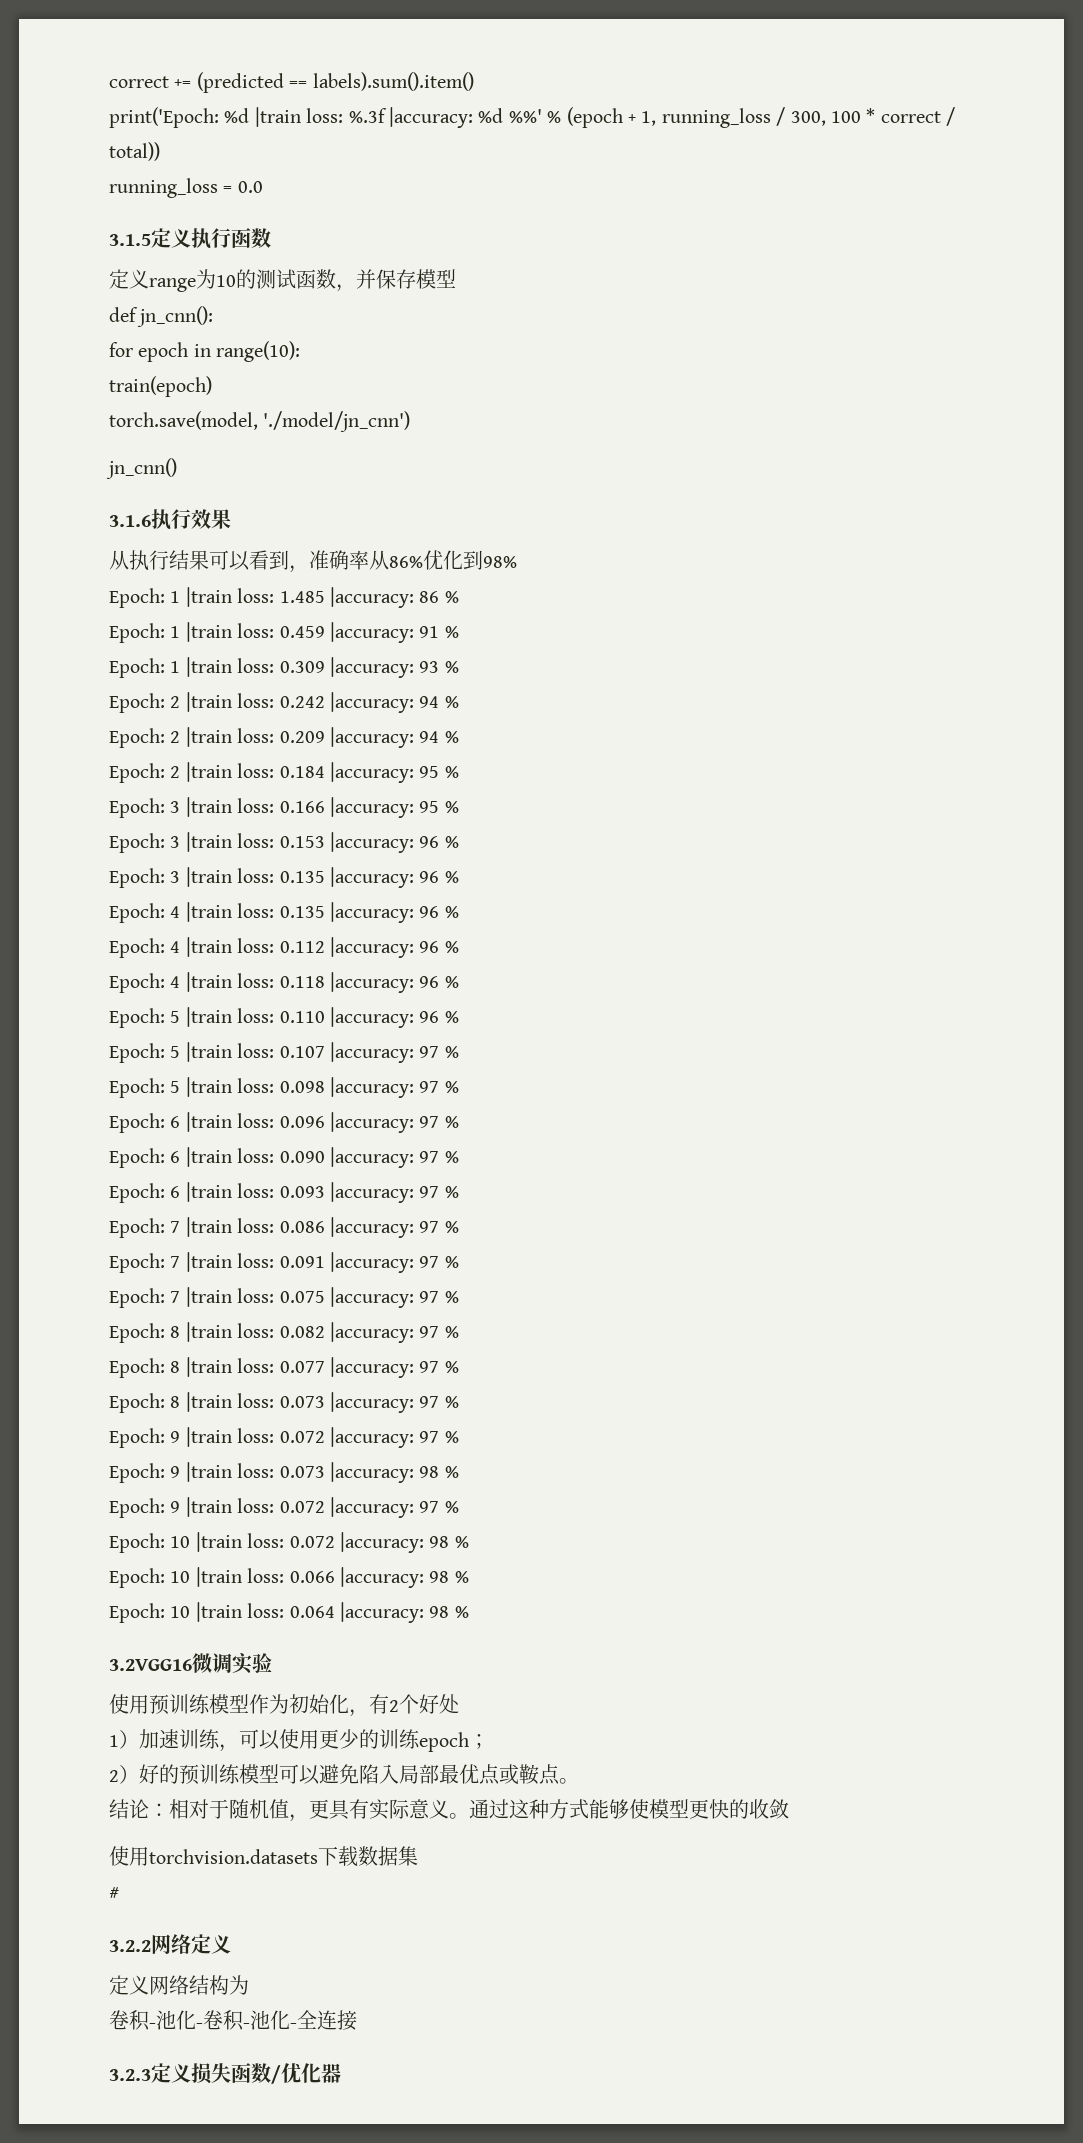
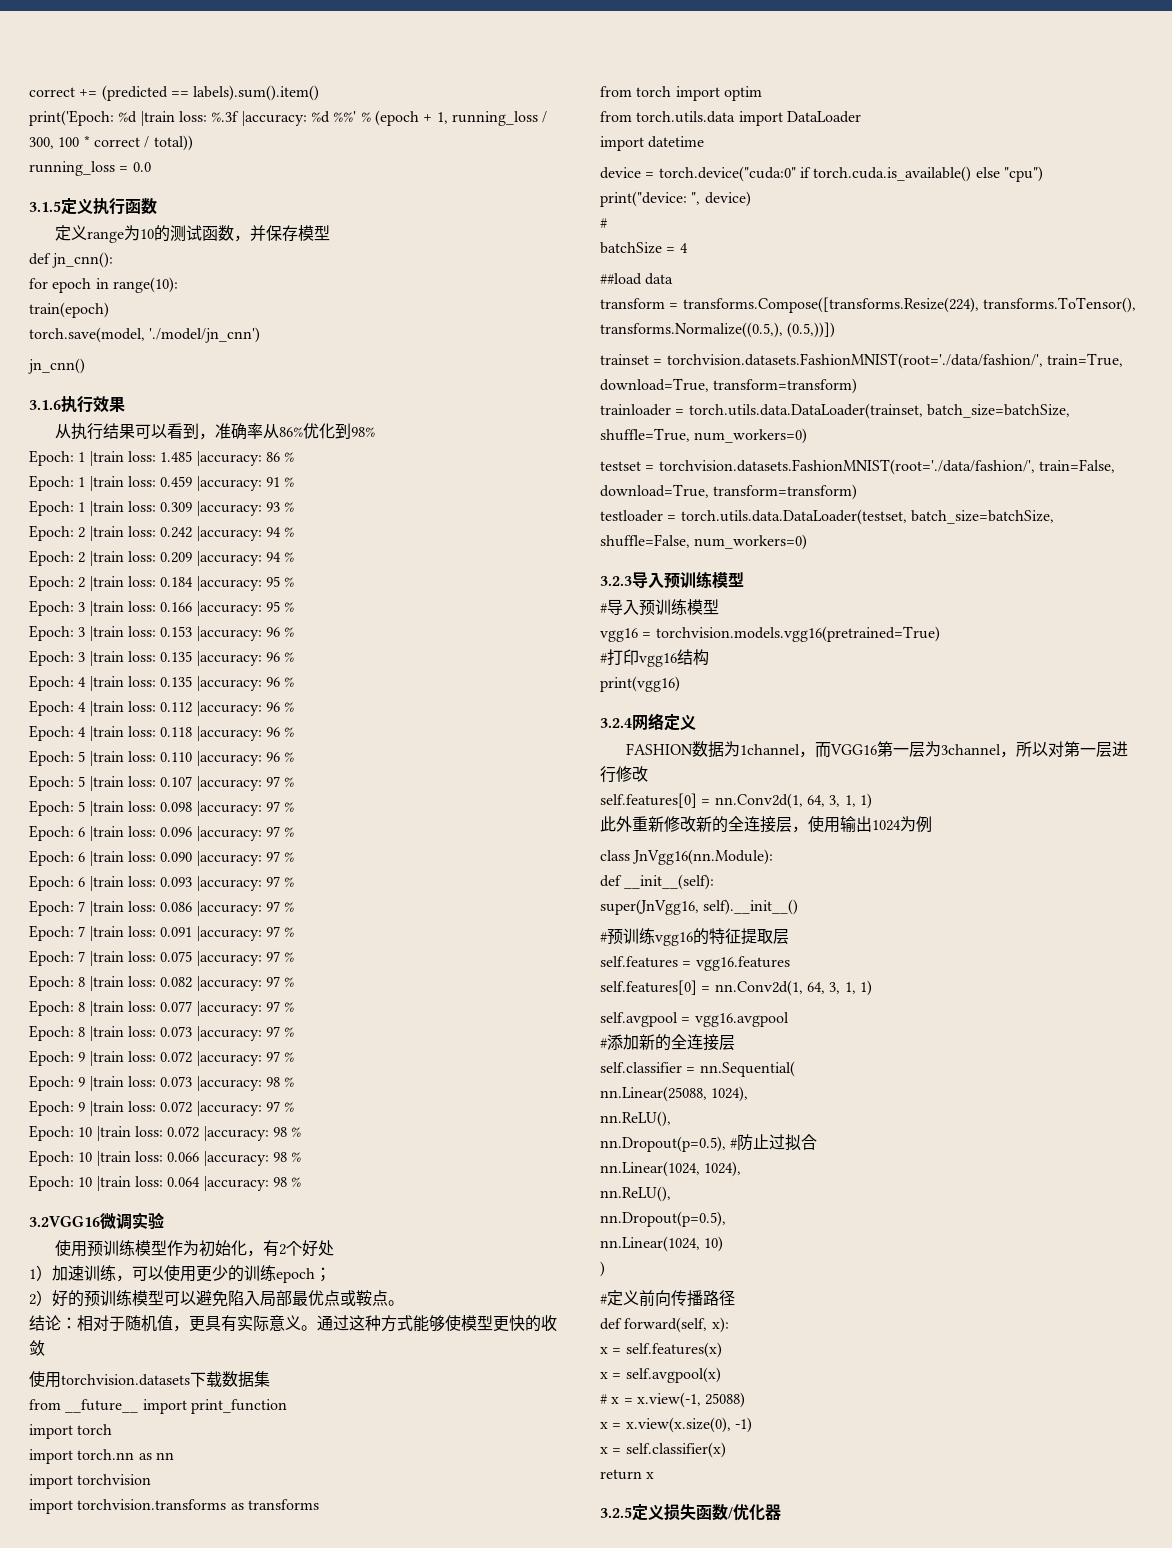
[109,1887,119,1899] [109,1934,231,1954] [109,1975,249,1995] [109,2010,357,2031] [109,2069,151,2081] # // 3.2.2网络定义 // 定义网络结构为 // 卷积-池化-卷积-池化-全连接 // 3.2.3 -> [29,1399,287,1414] [29,1424,113,1439] [29,1449,174,1464] [29,1474,152,1489] [29,1499,319,1514] [600,86,762,101] [600,111,861,126] [600,136,705,151] [600,166,1043,182] [600,191,751,207] [600,218,607,228] [600,242,688,254] [600,273,674,285] [600,297,1136,313] [600,322,836,338] [600,353,1123,369] [600,378,858,394] [600,403,1070,419] [600,428,808,444] [600,459,1115,475] [600,484,858,500] [600,509,1054,525] [600,534,808,550] [600,571,744,589] [600,599,719,616] [600,626,940,642] [600,649,709,667] [600,676,680,692] [600,713,696,731] [625,741,1128,758] [600,766,648,783] [600,793,872,809] [600,816,932,833] [600,849,774,865] [600,874,715,890] [600,899,799,915] [600,928,789,946] [600,956,790,971] [600,980,872,996] [600,1012,789,1027] [600,1034,735,1051] [600,1061,795,1077] [600,1086,749,1102] [600,1111,671,1127] [600,1134,818,1152] [600,1161,742,1177] [600,1186,671,1202] [600,1211,726,1227] [600,1236,724,1252] [600,1261,605,1277] [600,1290,735,1307] [600,1317,729,1333] [600,1342,722,1358] [600,1367,721,1383] [600,1392,746,1408] [600,1417,752,1433] [600,1442,726,1458] [600,1469,655,1480] [600,1507,632,1518] from __future__ import print_function // import torch // import torch.nn as nn // import torchvision // import torchvision.transforms as transforms // from torch import optim // from torch.utils.data import DataLoader // import datetime // device = torch.device("cuda:0" if torch.cuda.is_available() else "cpu") // print("device: ", device) // # // batchSize = 4 // ##load data // transform = transforms.Compose([transforms.Resize(224), transforms.ToTensor(), transforms.Normalize((0.5,), (0.5,))]) // trainset = torchvision.datasets.FashionMNIST(root='./data/fashion/', train=True, download=True, transform=transform) // trainloader = torch.utils.data.DataLoader(trainset, batch_size=batchSize, shuffle=True, num_workers=0) // testset = torchvision.datasets.FashionMNIST(root='./data/fashion/', train=False, download=True, transform=transform) // testloader = torch.utils.data.DataLoader(testset, batch_size=batchSize, shuffle=False, num_workers=0) // 3.2.3导入预训练模型 // #导入预训练模型 // vgg16 = torchvision.models.vgg16(pretrained=True) // #打印vgg16结构 // print(vgg16) // 3.2.4网络定义 // FASHION数据为1channel，而VGG16第一层为3channel，所以对第一层进行修改 // self.features[0] = nn.Conv2d(1, 64, 3, 1, 1) // 此外重新修改新的全连接层，使用输出1024为例 // class JnVgg16(nn.Module): // def __init__(self): // super(JnVgg16, self).__init__() // #预训练vgg16的特征提取层 // self.features = vgg16.features // self.features[0] = nn.Conv2d(1, 64, 3, 1, 1) // self.avgpool = vgg16.avgpool // #添加新的全连接层 // self.classifier = nn.Sequential( // nn.Linear(25088, 1024), // nn.ReLU(), // nn.Dropout(p=0.5), #防止过拟合 // nn.Linear(1024, 1024), // nn.ReLU(), // nn.Dropout(p=0.5), // nn.Linear(1024, 10) // ) // #定义前向传播路径 // def forward(self, x): // x = self.features(x) // x = self.avgpool(x) // # x = x.view(-1, 25088) // x = x.view(x.size(0), -1) // x = self.classifier(x) // return x // 3.2.5

